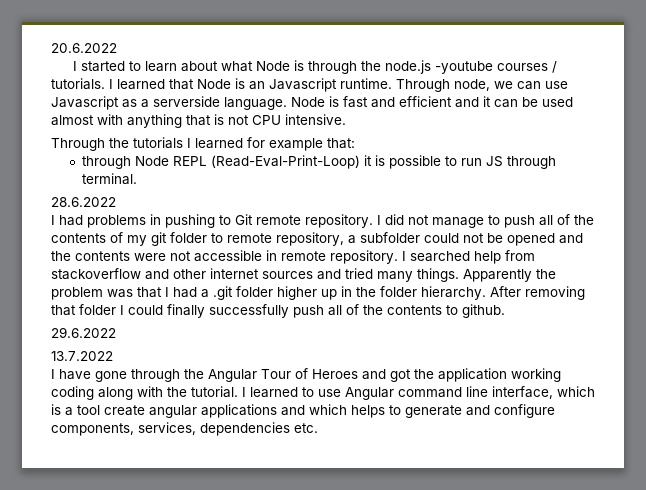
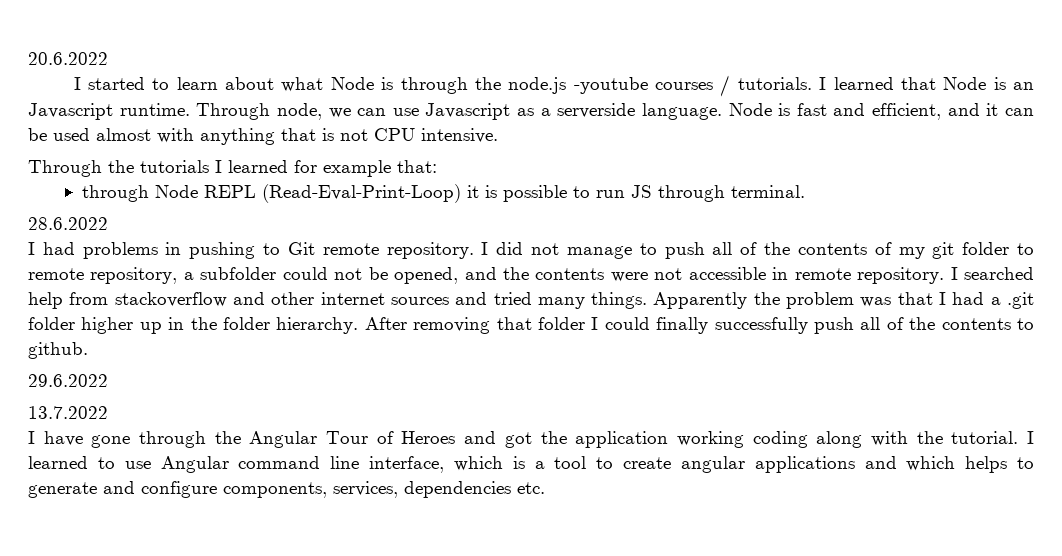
[399,96,452,107] efficient -> [872,103,942,120] efficient,
[507,233,555,246] opened -> [394,267,459,284] opened,
(100, 410) none -> [596,457,614,469] to

